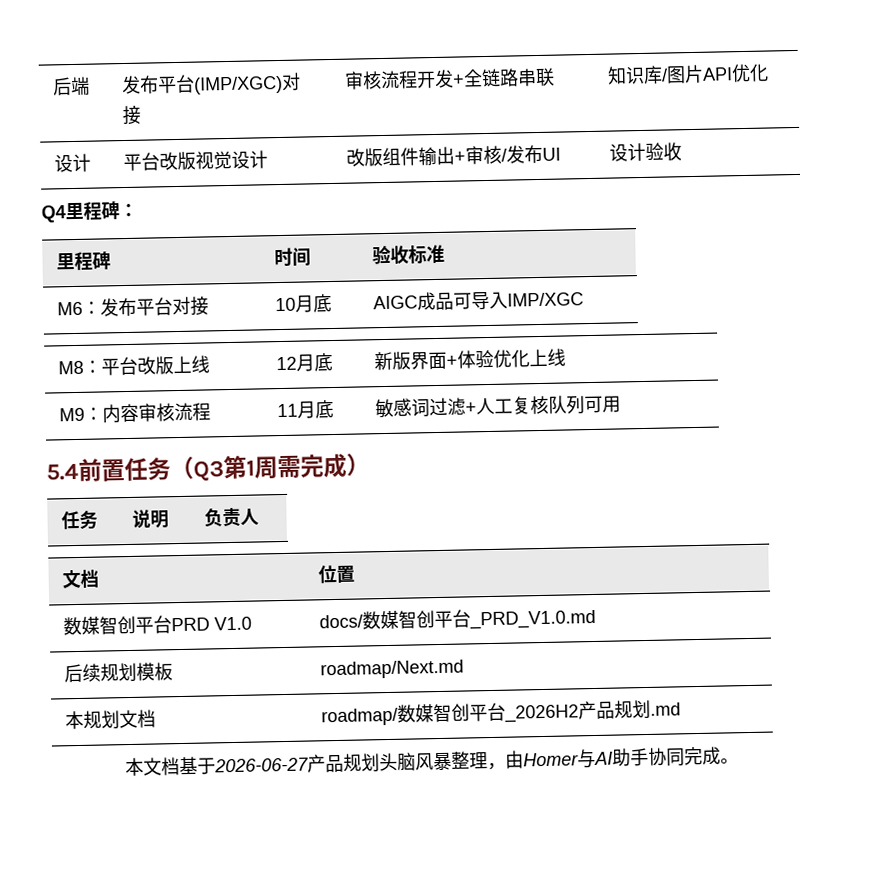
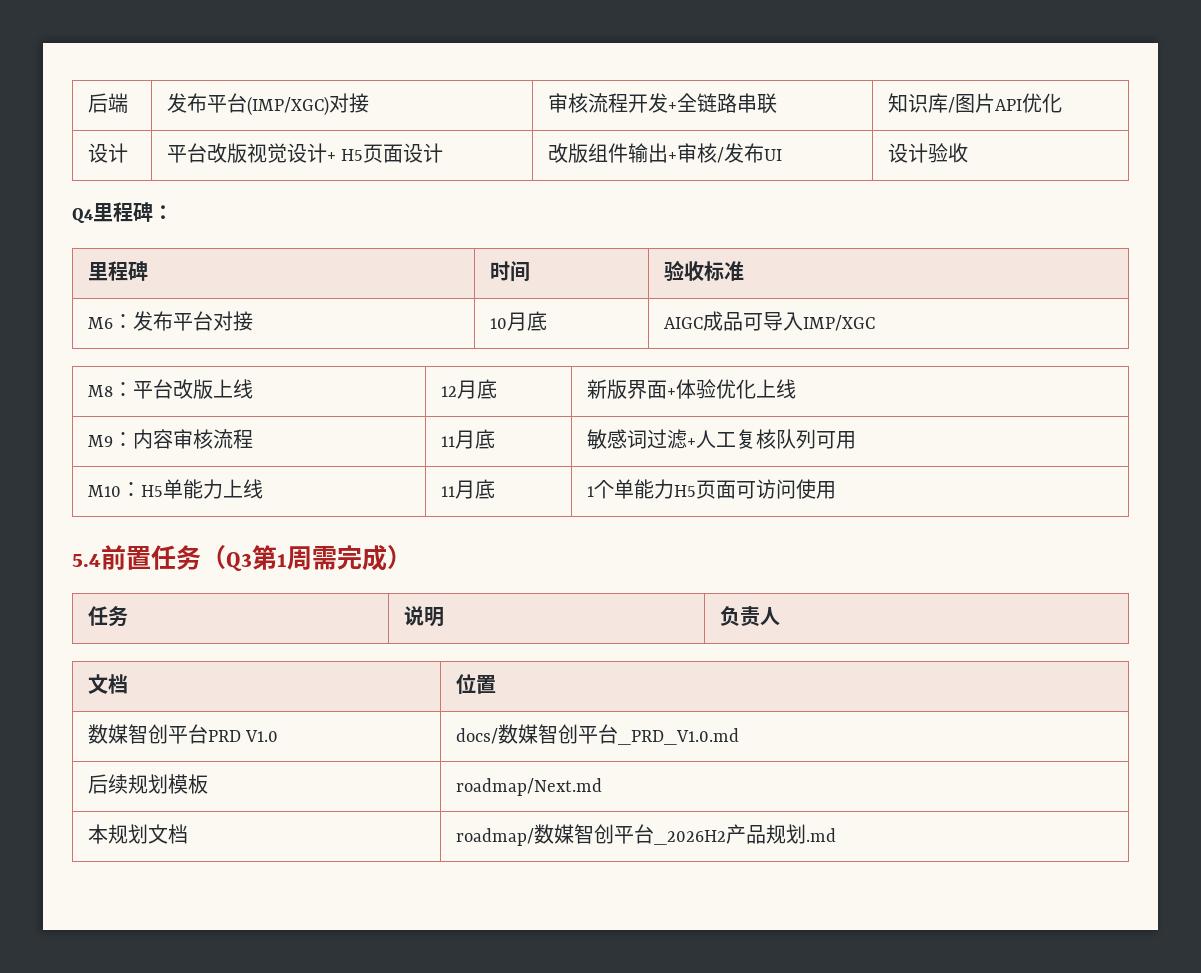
(269, 159) none -> [326,143,444,163] + H5页面设计
(622, 404) none -> [87,479,263,499] [440,479,495,499] [586,479,836,499] // M10：H5单能力上线 | 11月底 | 1个单能力H5页面可访问使用
[125,746,739,777] // 本文档基于2026-06-27产品规划头脑风暴整理，由Homer与AI助手协同完成。 -> (836, 835) none

